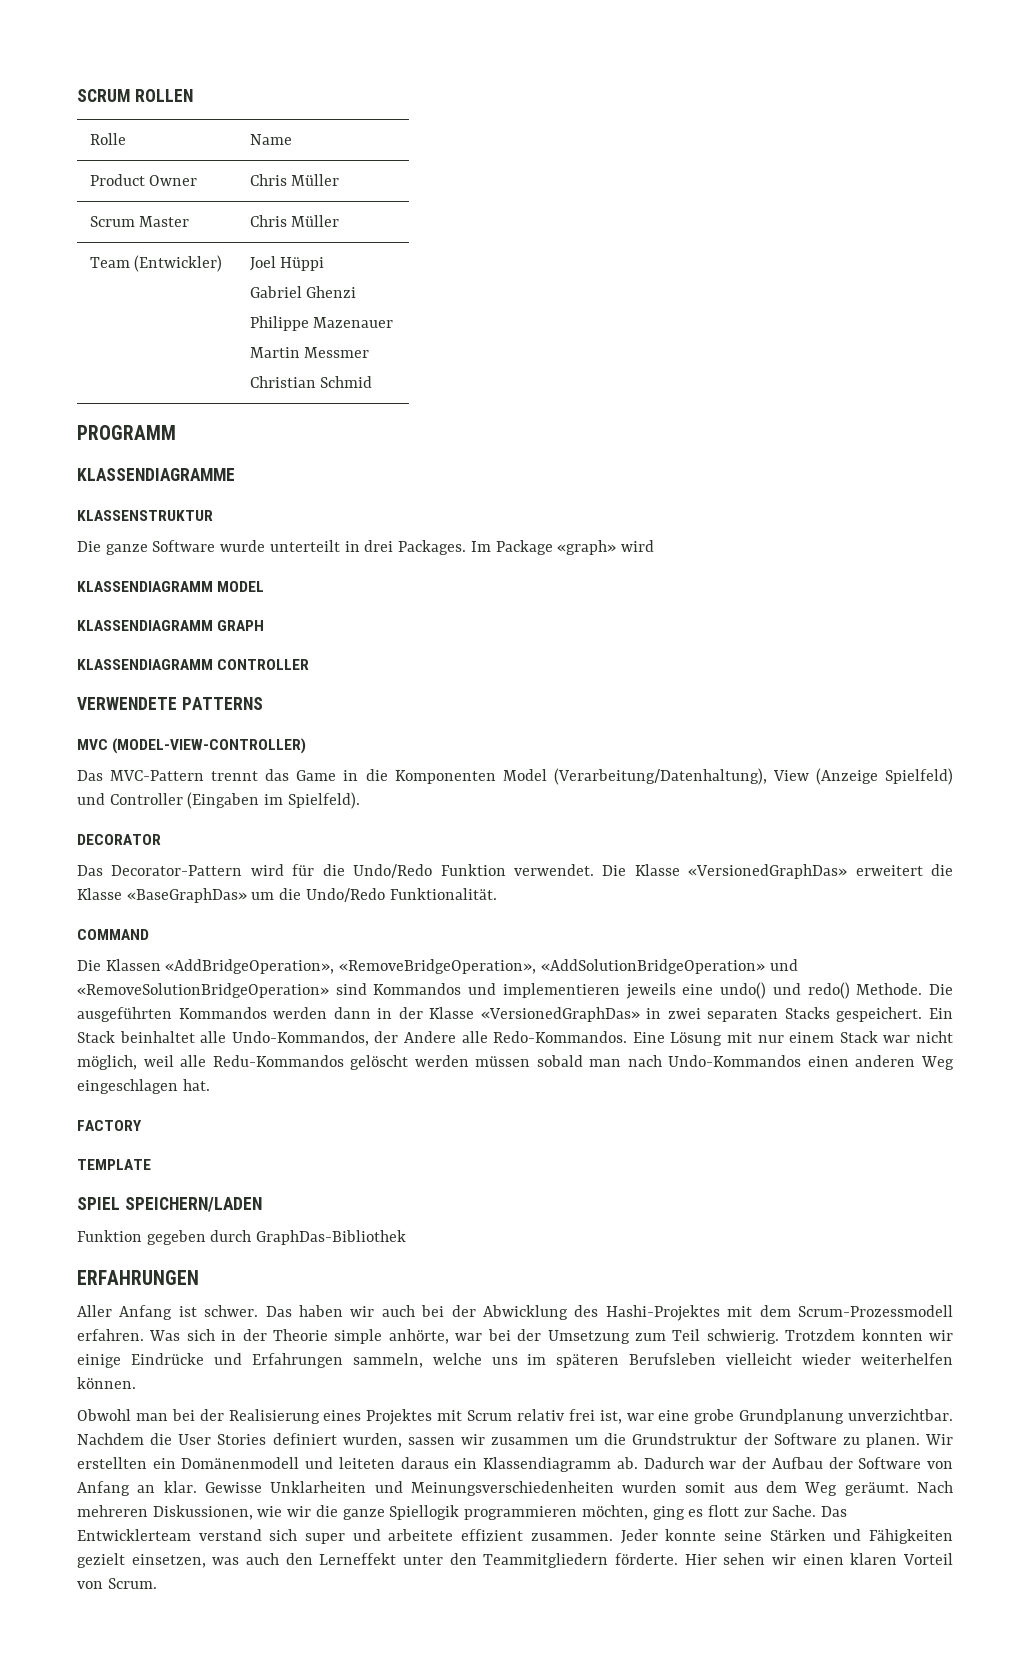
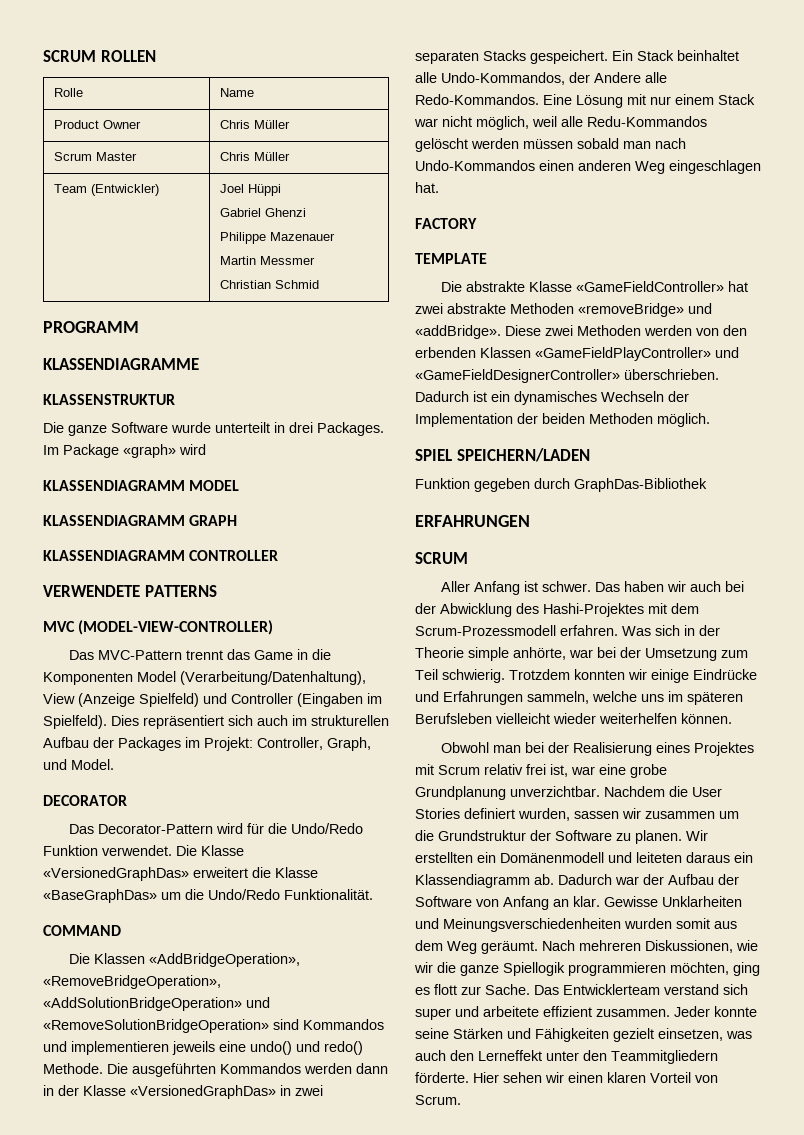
(360, 800) none -> [111,715,389,729] [43,737,371,751] [43,759,114,770] Dies repräsentiert sich auch im strukturellen Aufbau der Packages im Projekt: Controller, Graph, und Model.
(151, 1164) none -> [440,281,748,292] [415,303,712,317] [415,325,747,339] [415,347,739,361] [415,369,719,383] [415,391,689,405] [415,413,710,427] // Die abstrakte Klasse «GameFieldController» hat zwei abstrakte Methoden «removeBridge» und «addBridge». Diese zwei Methoden werden von den erbenden Klassen «GameFieldPlayController» und «GameFieldDesignerController» überschrieben. Dadurch ist ein dynamisches Wechseln der Implementation der beiden Methoden möglich.
(199, 1277) none -> [415,552,468,564] // SCRUM

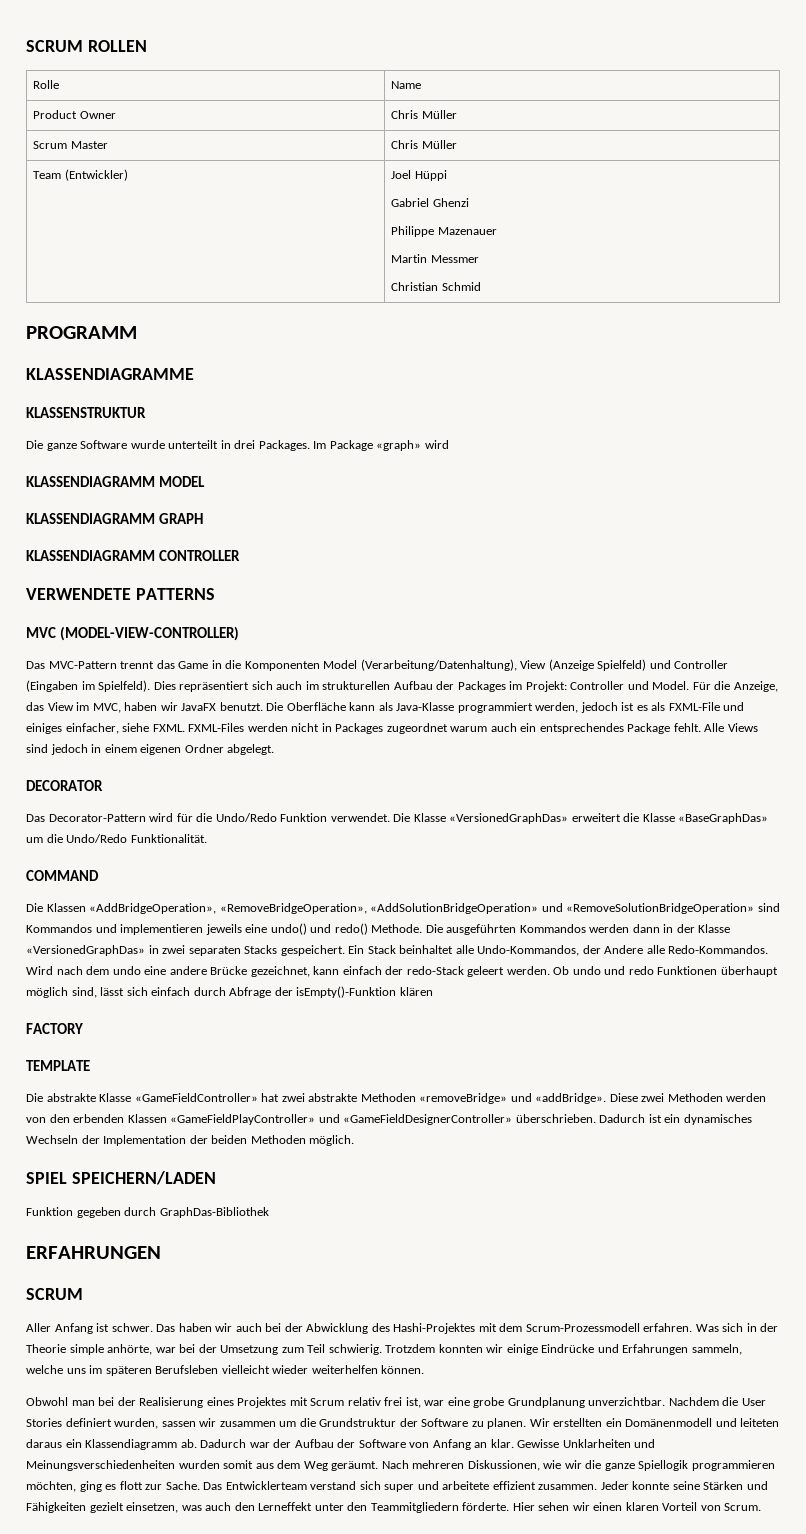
[257,737,371,751] Controller, Graph, -> [570,681,625,690] Controller
(114, 764) none -> [692,681,778,692] [26,702,745,713] [26,723,758,734] [26,744,275,755] Für die Anzeige, das View im MVC, haben wir JavaFX benutzt. Die Oberfläche kann als Java-Klasse programmiert werden, jedoch ist es als FXML-File und einiges einfacher, siehe FXML. FXML-Files werden nicht in Packages zugeordnet warum auch ein entsprechendes Package fehlt. Alle Views sind jedoch in einem eigenen Ordner abgelegt.
[543,94,755,108] [414,116,707,130] [415,138,686,152] [415,160,761,174] [415,182,439,193] Eine Lösung mit nur einem Stack war nicht möglich, weil alle Redu-Kommandos gelöscht werden müssen sobald man nach Undo-Kommandos einen anderen Weg eingeschlagen hat. -> [26,966,778,977] [26,986,433,998] Wird nach dem undo eine andere Brücke gezeichnet, kann einfach der redo-Stack geleert werden. Ob undo und redo Funktionen überhaupt möglich sind, lässt sich einfach durch Abfrage der isEmpty()-Funktion klären

